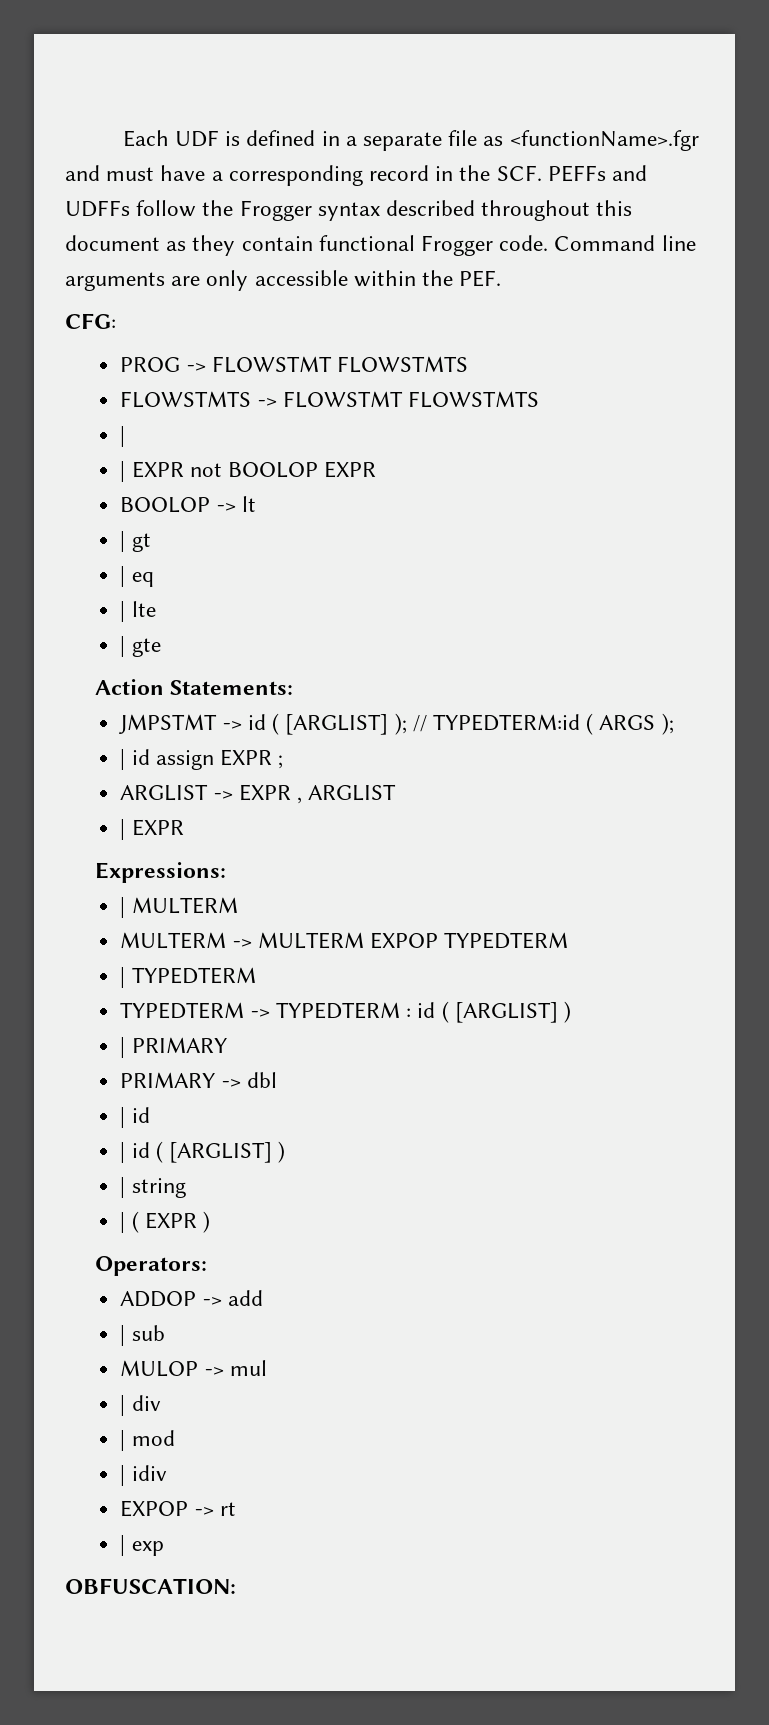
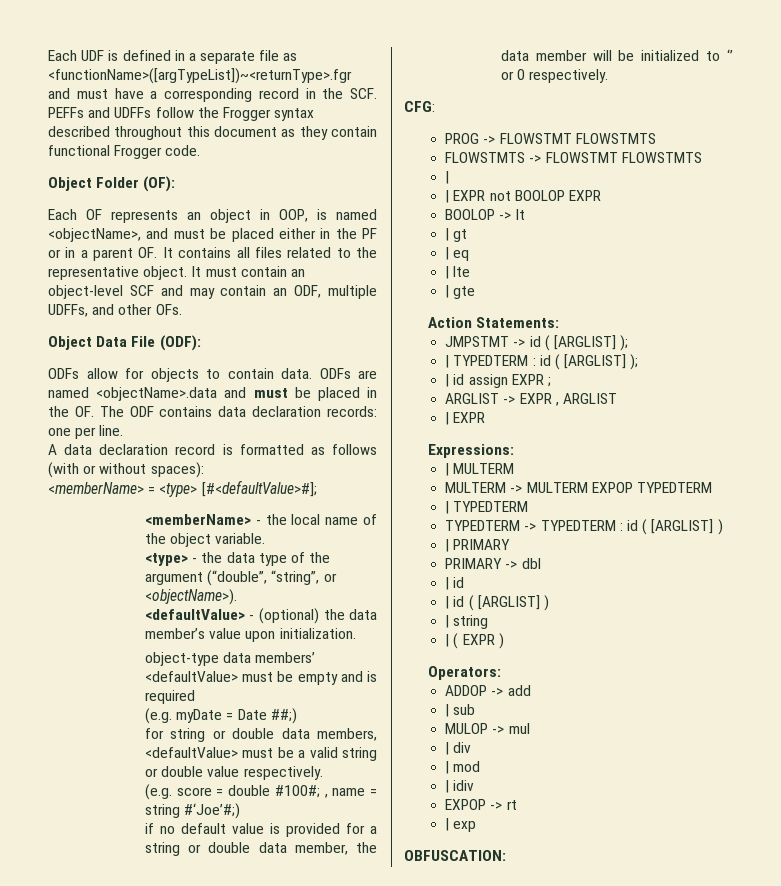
[509,130,699,151] <functionName>.fgr -> [48,68,352,84] <functionName>([argTypeList])~<returnType>.fgr
[554,235,696,251] [65,270,502,291] Command line arguments are only accessible within the PEF. -> [48,176,176,192] [48,209,377,223] [48,228,377,242] [48,247,377,261] [48,266,305,280] [48,285,377,299] [48,304,182,317] [48,335,201,351] [48,368,377,382] [48,387,377,401] [48,406,377,417] [48,425,124,439] [48,444,377,455] [48,462,204,478] [48,480,317,497] [144,514,377,525] [144,533,266,547] [144,552,331,566] [144,570,337,586] [144,589,237,605] [144,608,377,624] [144,628,356,642] [144,652,316,666] [144,671,377,685] [144,690,195,704] [144,708,297,724] [144,728,378,742] [144,747,378,761] [144,766,323,780] [144,784,378,800] [144,803,241,819] [144,823,377,837] [144,842,377,856] [500,49,733,61] [500,69,609,83] // Object Folder (OF): // Each OF represents an object in OOP, is named <objectName>, and must be placed either in the PF or in a parent OF. It contains all files related to the representative object. It must contain an object-level SCF and may contain an ODF, multiple UDFFs, and other OFs. // Object Data File (ODF): // ODFs allow for objects to contain data. ODFs are named <objectName>.data and must be placed in the OF. The ODF contains data declaration records: one per line. // A data declaration record is formatted as follows (with or without spaces): // <memberName> = <type> [#<defaultValue>#]; // <memberName> - the local name of the object variable. // <type> - the data type of the argument (“double”, “string”, or <objectName>). // <defaultValue> - (optional) the data member’s value upon initialization. // object-type data members’ <defaultValue> must be empty and is required // (e.g. myDate = Date ##;) // for string or double data members, <defaultValue> must be a valid string or double value respectively. // (e.g. score = double #100#; , name = string #‘Joe’#;) // if no default value is provided for a string or double data member, the data member will be initialized to ‘’ or 0 respectively.
[412,713,656,735] // TYPEDTERM:id ( ARGS -> [445,354,627,370] // | TYPEDTERM : id ( [ARGLIST]

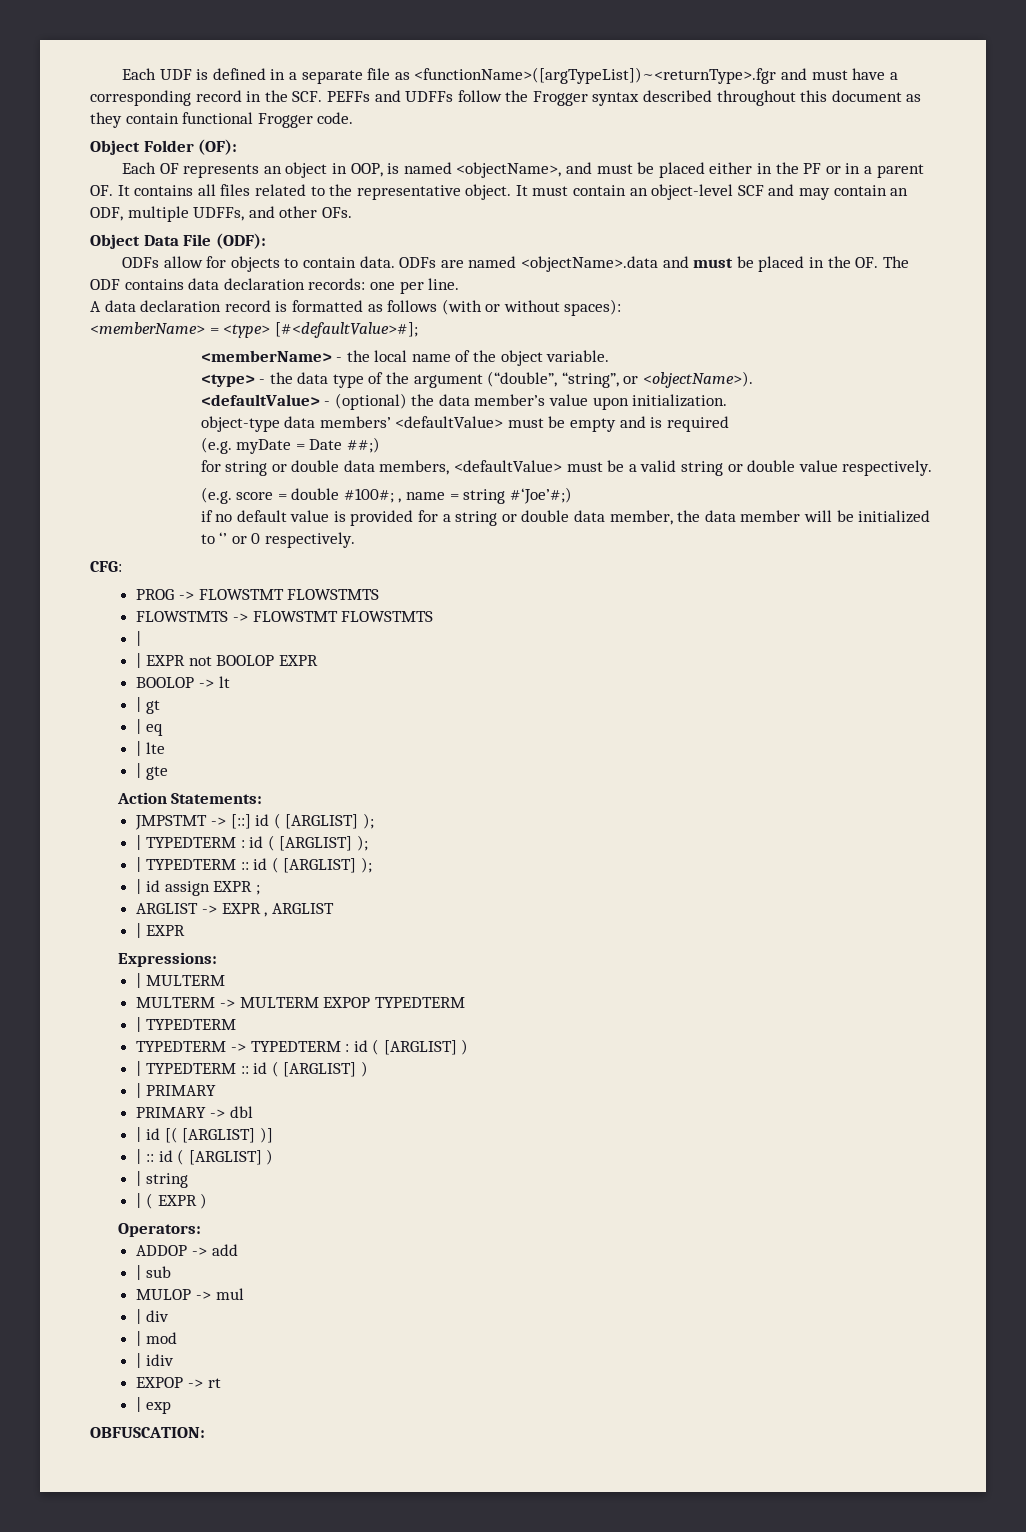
(526, 343) none -> [230,814,251,829] [::]
(639, 362) none -> [136,857,372,873] // | TYPEDTERM :: id ( [ARGLIST] );
(723, 527) none -> [136,1061,368,1077] // | TYPEDTERM :: id ( [ARGLIST] )
[445,596,450,609] // | -> [164,1127,273,1143] [136,1149,154,1164] [( [ARGLIST] )] // | ::

